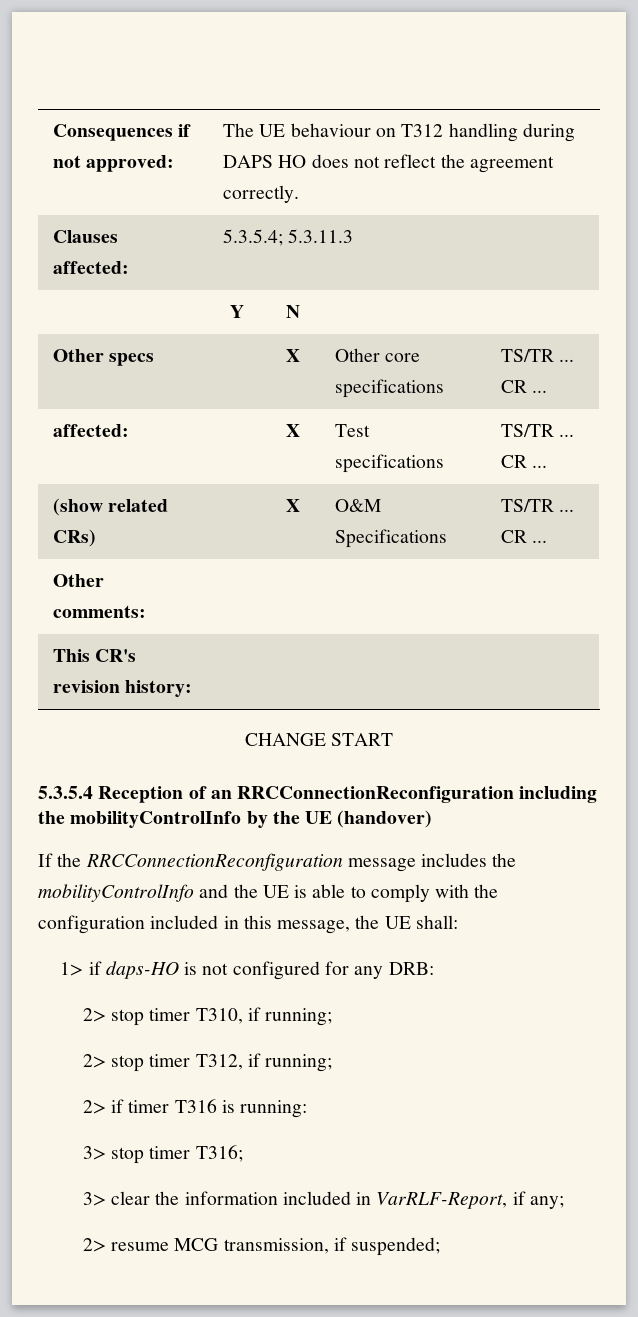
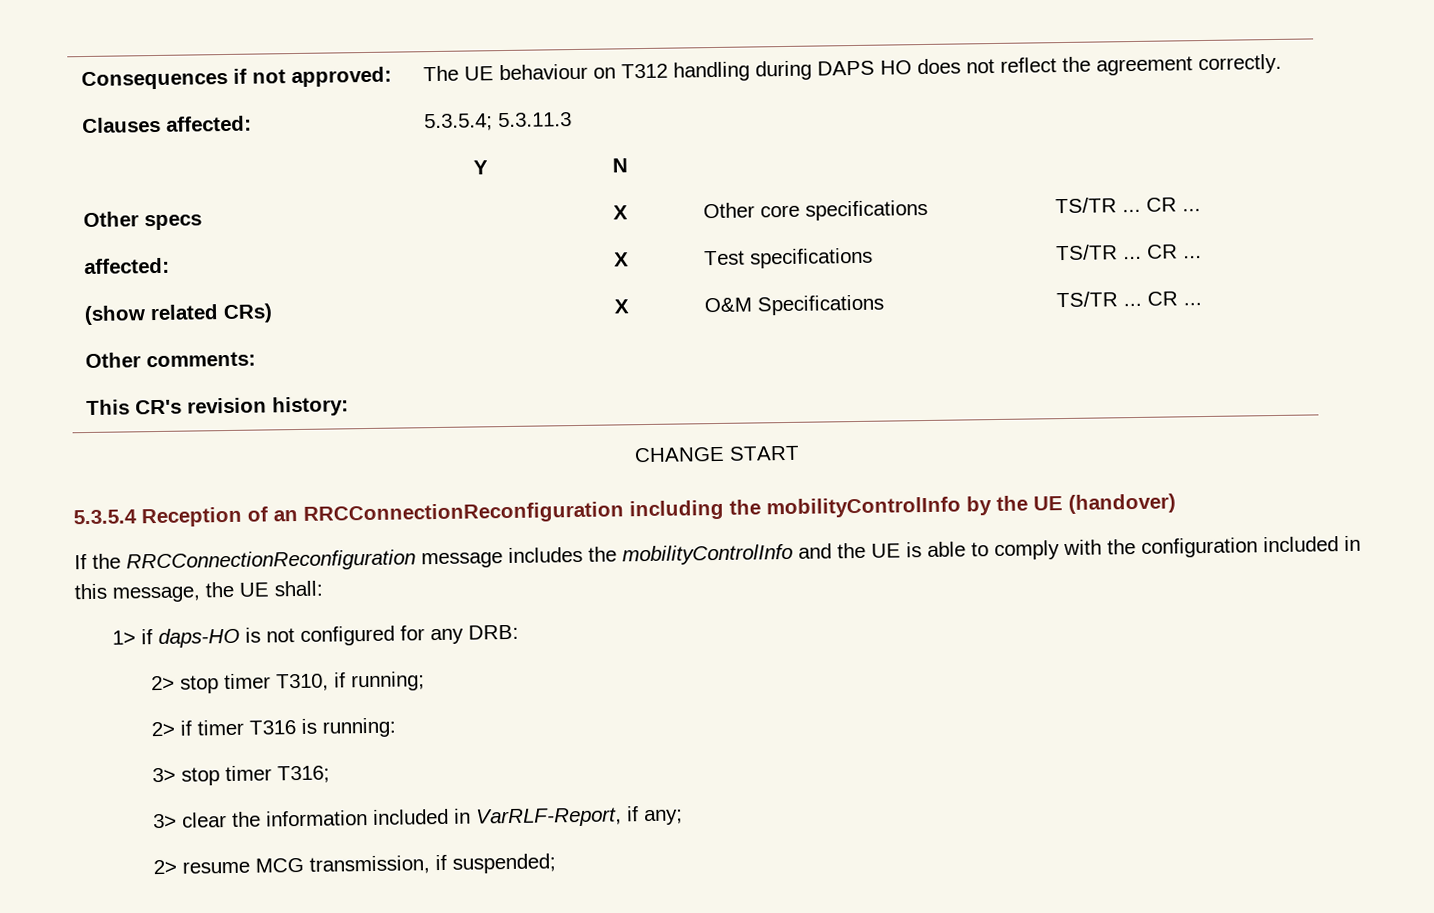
[82,1053,333,1072] // 2> stop timer T312, if running; -> (425, 681) none

